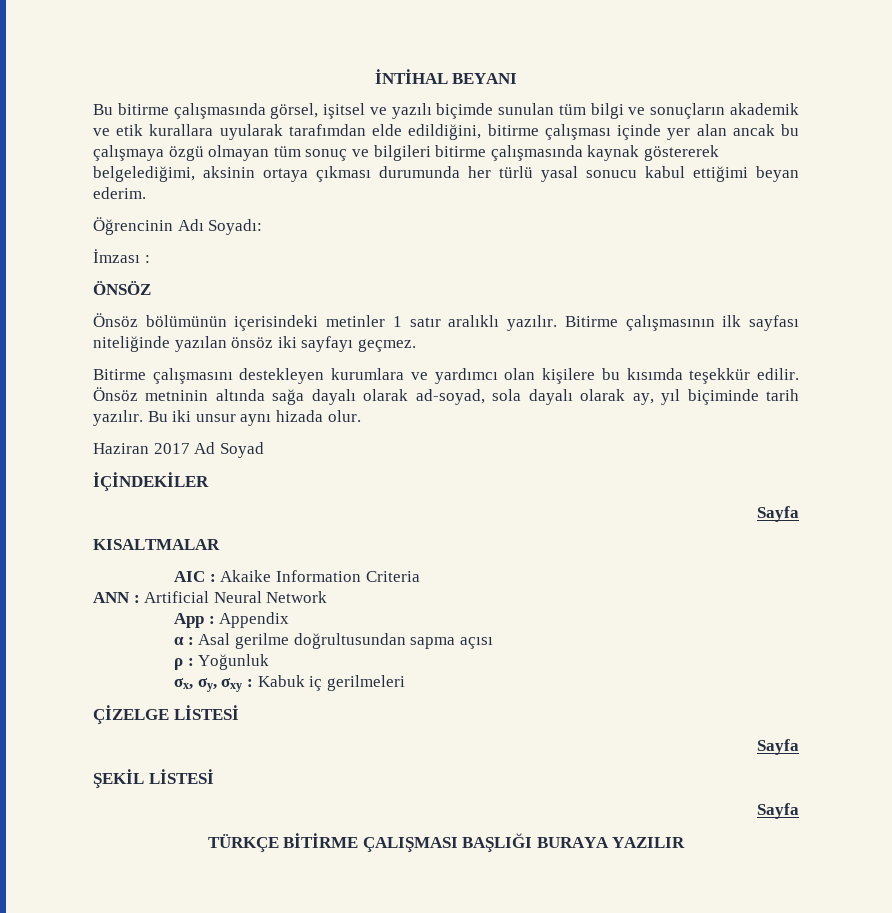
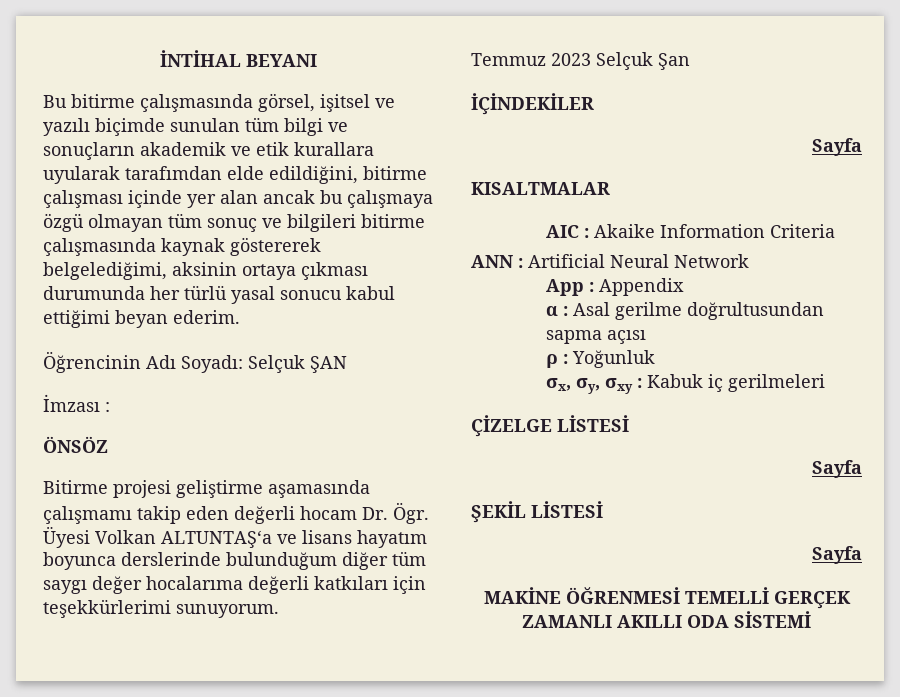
(263, 227) none -> [248,355,347,373] Selçuk ŞAN
[93,313,800,331] [93,336,416,352] [93,368,800,384] [93,387,799,405] [93,410,361,426] [93,442,264,458] Önsöz bölümünün içerisindeki metinler 1 satır aralıklı yazılır. Bitirme çalışmasının ilk sayfası niteliğinde yazılan önsöz iki sayfayı geçmez. // Bitirme çalışmasını destekleyen kurumlara ve yardımcı olan kişilere bu kısımda teşekkür edilir. Önsöz metninin altında sağa dayalı olarak ad-soyad, sola dayalı olarak ay, yıl biçiminde tarih yazılır. Bu iki unsur aynı hizada olur. // Haziran 2017 Ad Soyad -> [43,480,370,498] [43,502,429,524] [43,526,427,548] [43,551,426,570] [43,576,426,594] [43,599,279,618] [471,52,690,70] Bitirme projesi geliştirme aşamasında çalışmamı takip eden değerli hocam Dr. Ögr. Üyesi Volkan ALTUNTAŞ‘a ve lisans hayatım boyunca derslerinde bulunduğum diğer tüm saygı değer hocalarıma değerli katkıları için teşekkürlerimi sunuyorum. // Temmuz 2023 Selçuk Şan
[207,833,686,852] TÜRKÇE BİTİRME ÇALIŞMASI BAŞLIĞI BURAYA YAZILIR -> [483,587,851,609] [522,611,811,628] MAKİNE ÖĞRENMESİ TEMELLİ GERÇEK ZAMANLI AKILLI ODA SİSTEMİ

